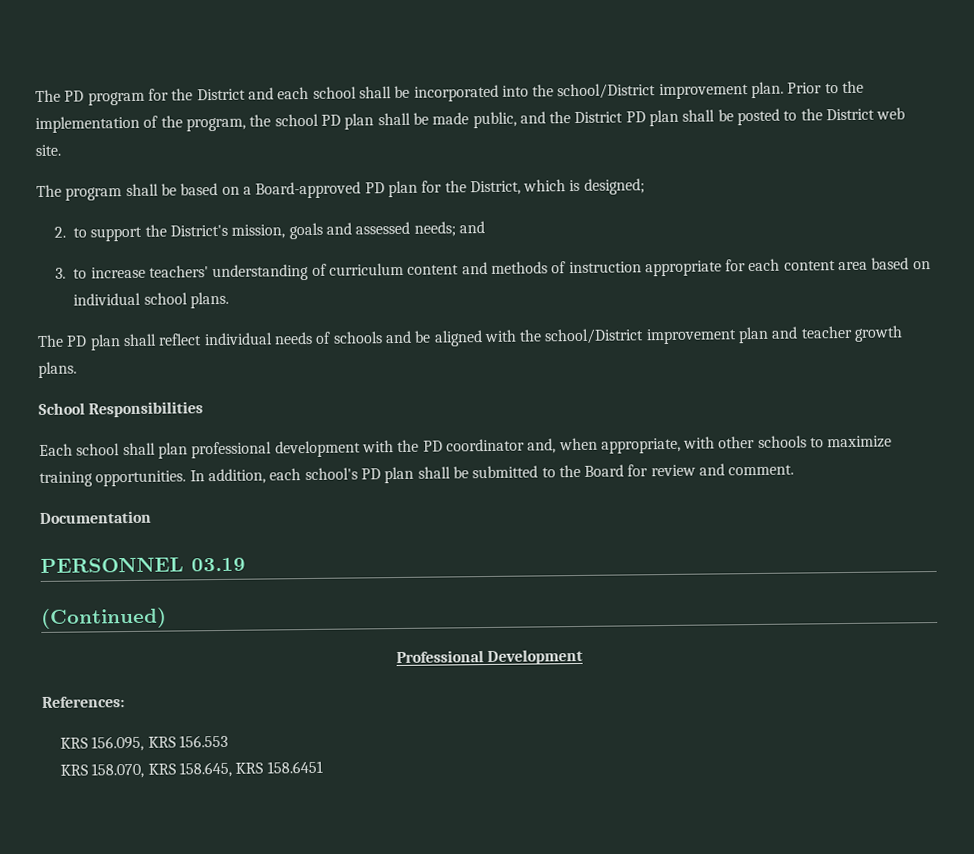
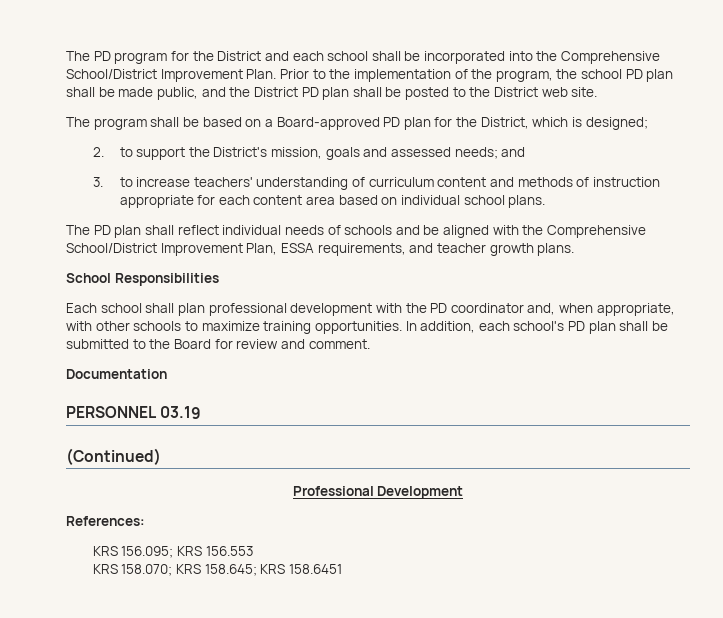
[557,81,785,100] school/District improvement plan. -> [561,51,661,64] [66,69,277,82] Comprehensive School/District Improvement Plan.
[544,326,770,345] school/District improvement plan -> [547,225,647,238] [66,243,406,256] Comprehensive School/District Improvement Plan, ESSA requirements,
[91,735,145,752] 156.095, -> [121,546,174,558] 156.095;
[91,761,233,779] 158.070, KRS 158.645, -> [121,564,257,576] 158.070; KRS 158.645;

